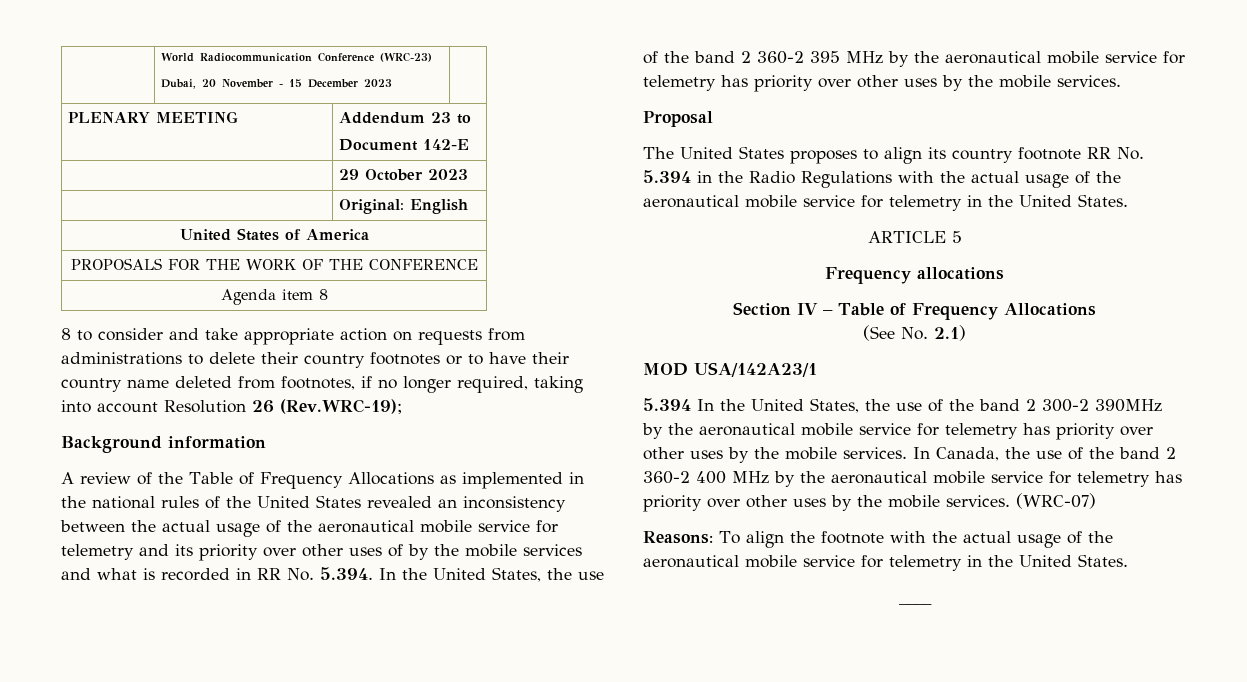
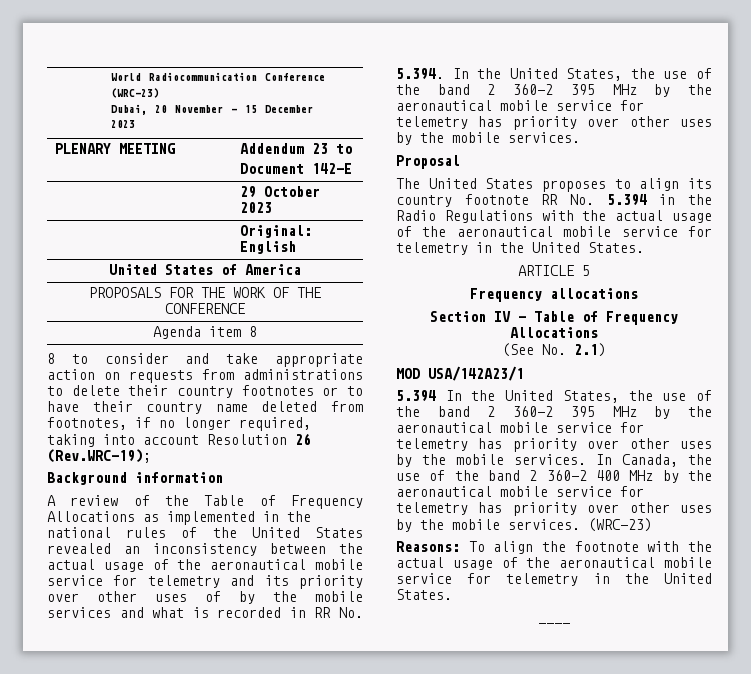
[1042,399,1162,412] 300-2 390MHz -> [513,406,637,417] 360-2 395 MHz
[1016,493,1096,509] (WRC-07) -> [588,518,652,532] (WRC-23)

